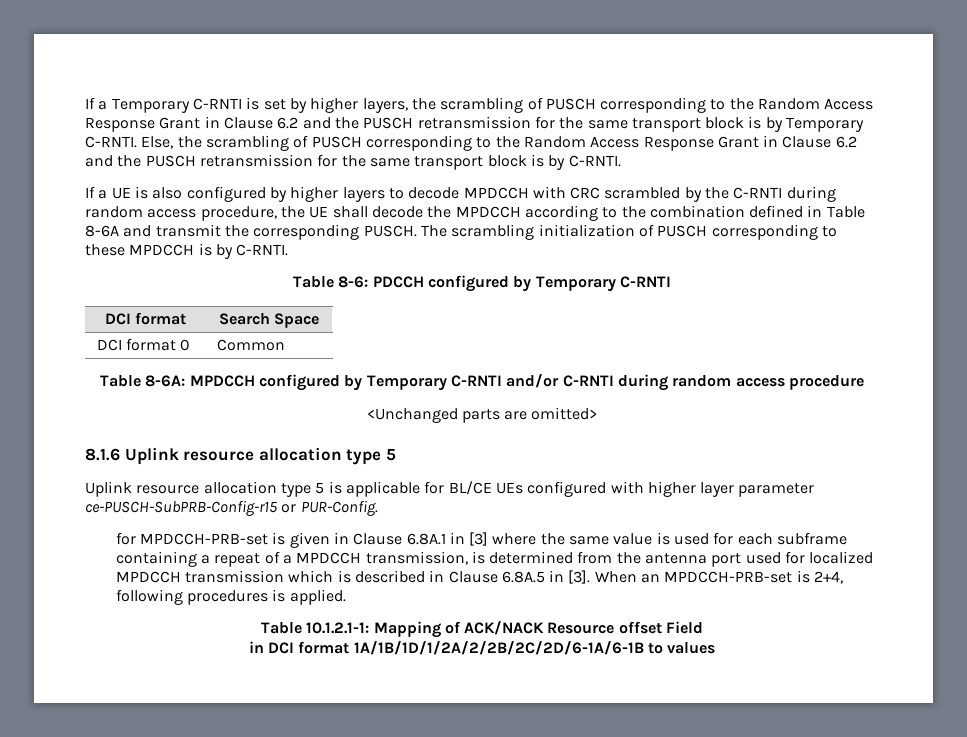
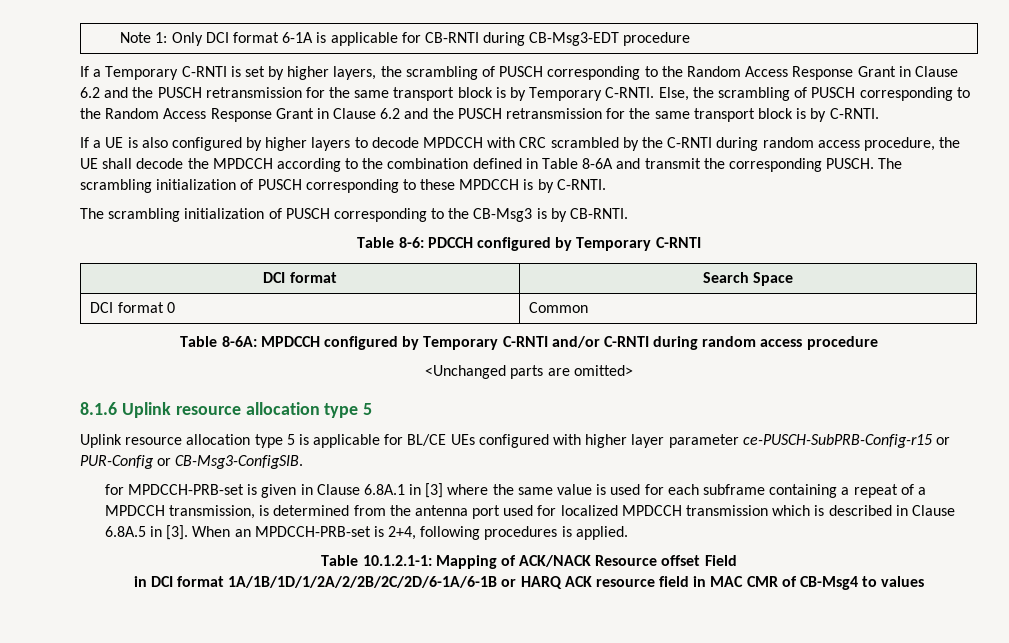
(85, 103) none -> [120,32,691,46] Note 1: Only DCI format 6-1A is applicable for CB-RNTI during CB-Msg3-EDT procedure //
(289, 250) none -> [80,208,629,222] // The scrambling initialization of PUSCH corresponding to the CB-Msg3 is by CB-RNTI.
[300,500,378,516] PUR-Config. -> [80,455,304,469] PUR-Config or CB-Msg3-ConfigSIB.
(644, 648) none -> [501,576,859,590] or HARQ ACK resource field in MAC CMR of CB-Msg4

